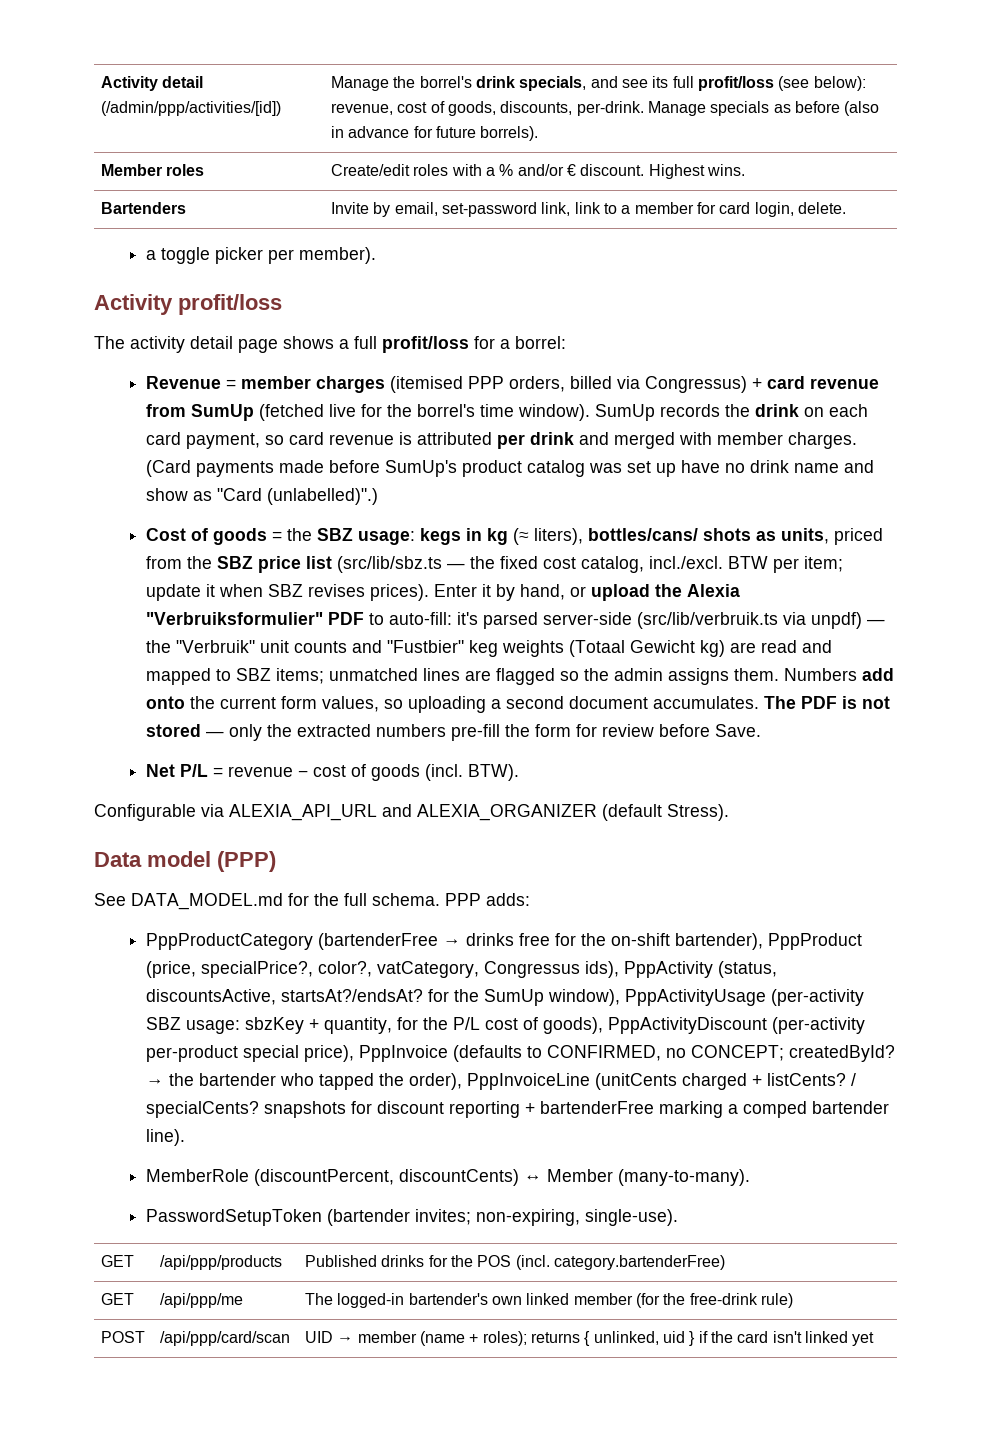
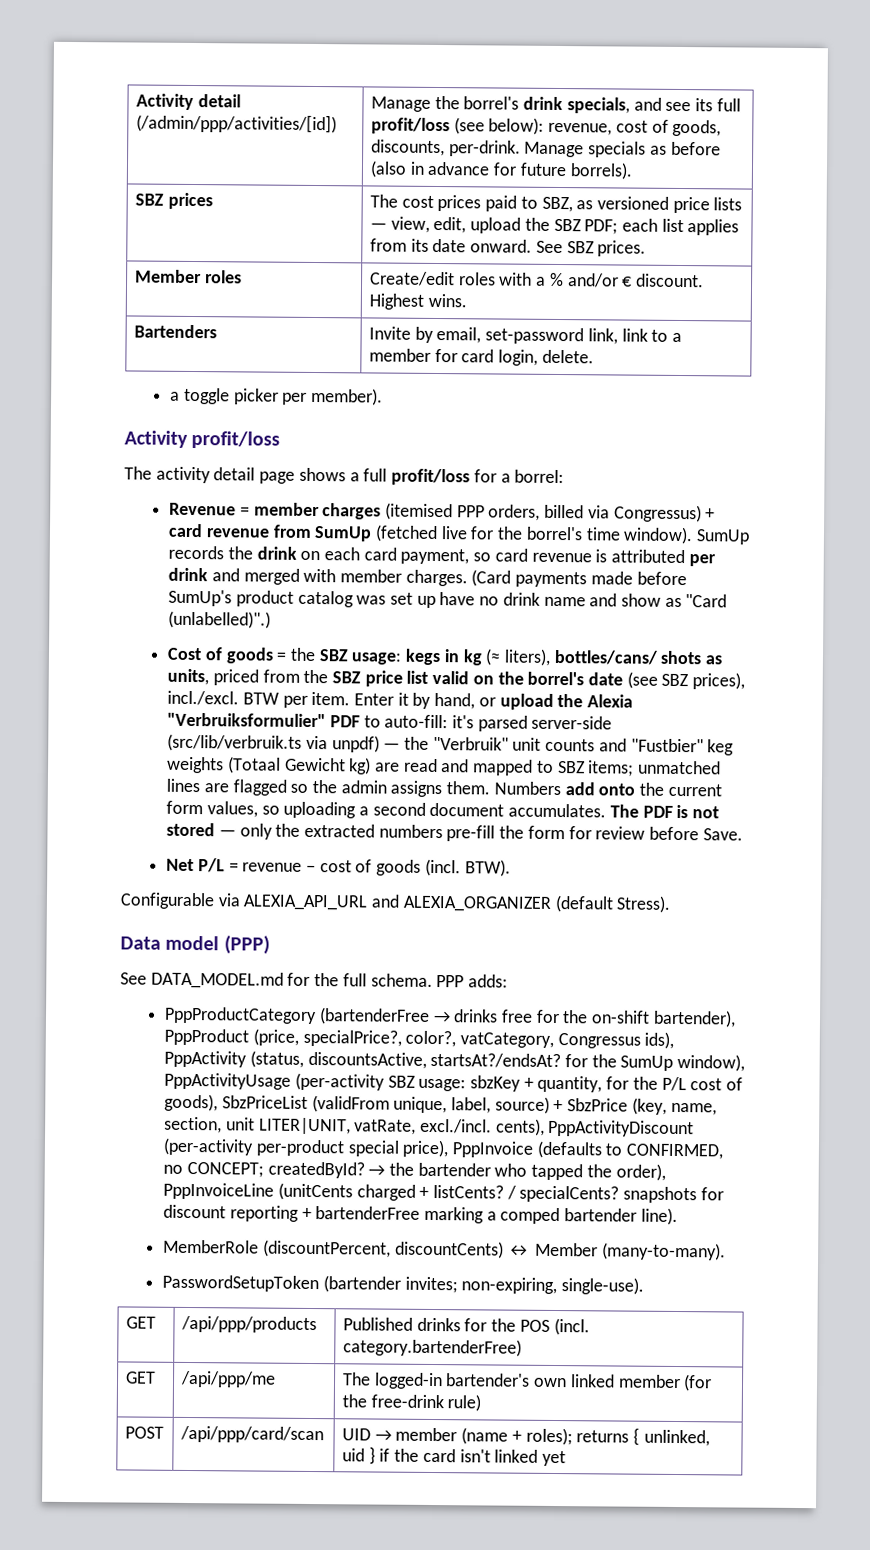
(539, 133) none -> [134,192,213,210] [369,194,743,214] [369,216,740,236] [369,238,647,257] // SBZ prices | The cost prices paid to SBZ, as versioned price lists — view, edit, upload the SBZ PDF; each list applies from its date onward. See SBZ prices.
[336,556,843,573] [145,584,429,601] (src/lib/sbz.ts — the fixed cost catalog, incl./excl. BTW per item; update it when SBZ revises prices). -> [432,670,746,690] [167,690,351,708] valid on the borrel's date (see SBZ prices), incl./excl. BTW per item.
(603, 1025) none -> [221,1094,717,1116] [164,1116,545,1136] SbzPriceList (validFrom unique, label, source) + SbzPrice (key, name, section, unit LITER|UNIT, vatRate, excl./incl. cents),

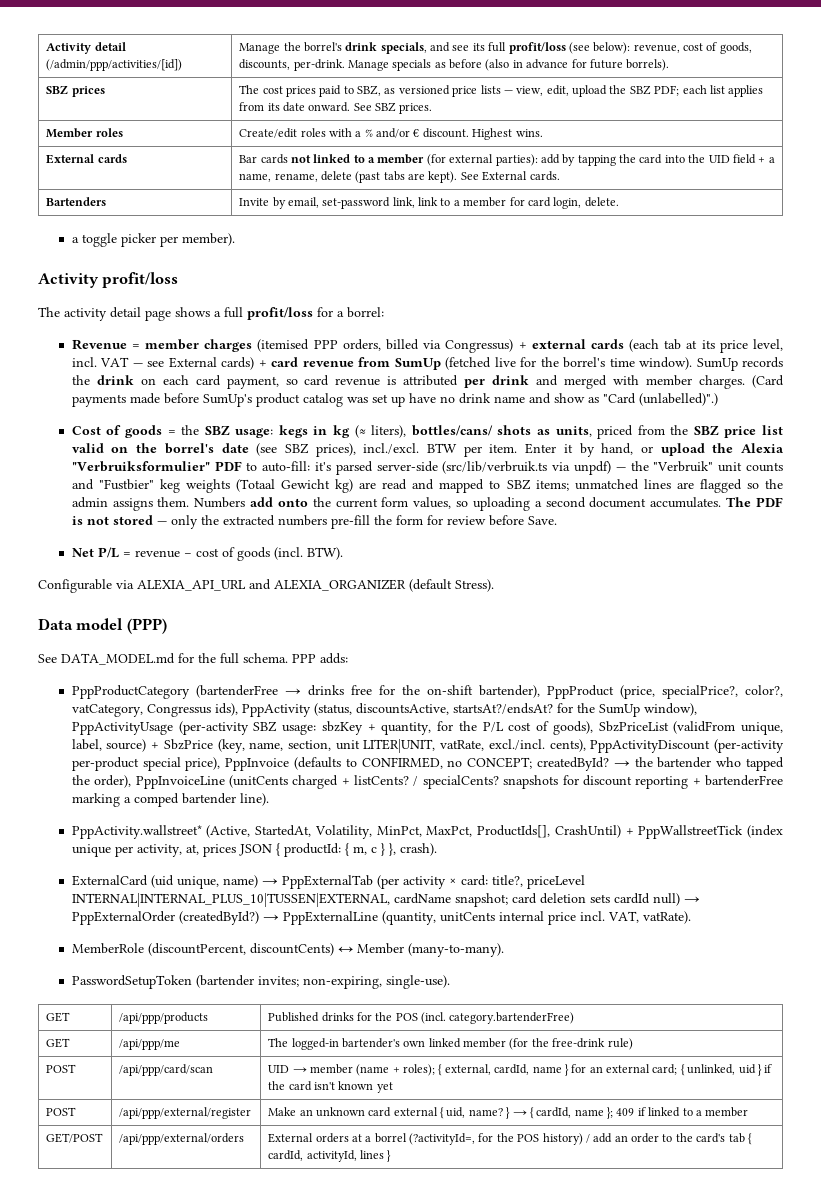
(467, 300) none -> [46,154,127,164] [239,154,775,166] [239,171,560,183] // External cards | Bar cards not linked to a member (for external parties): add by tapping the card into the UID field + a name, rename, delete (past tabs are kept). See External cards.
(716, 514) none -> [531,339,783,353] [71,357,267,370] external cards (each tab at its price level, incl. VAT — see External cards) +
(678, 1216) none -> [71,825,783,839] [71,843,437,857] [71,875,585,889] [71,893,700,907] [71,911,691,925] // PppActivity.wallstreet* (Active, StartedAt, Volatility, MinPct, MaxPct, ProductIds[], CrashUntil) + PppWallstreetTick (index unique per activity, at, prices JSON { productId: { m, c } }, crash). // ExternalCard (uid unique, name) → PppExternalTab (per activity × card: title?, priceLevel INTERNAL|INTERNAL_PLUS_10|TUSSEN|EXTERNAL, cardName snapshot; card deletion sets cardId null) → PppExternalOrder (createdById?) → PppExternalLine (quantity, unitCents internal price incl. VAT, vatRate).
[576,1430,630,1443] returns -> [438,1064,678,1076] { external, cardId, name } for an external card;
[494,1449,567,1467] linked yet -> [338,1081,393,1093] [46,1107,77,1116] [119,1107,252,1119] [268,1107,749,1119] [46,1133,104,1143] [119,1133,245,1145] [268,1133,752,1145] [268,1150,392,1162] known yet // POST | /api/ppp/external/register | Make an unknown card external { uid, name? } → { cardId, name }; 409 if linked to a member // GET/POST | /api/ppp/external/orders | External orders at a borrel (?activityId=, for the POS history) / add an order to the card's tab { cardId, activityId, lines }

